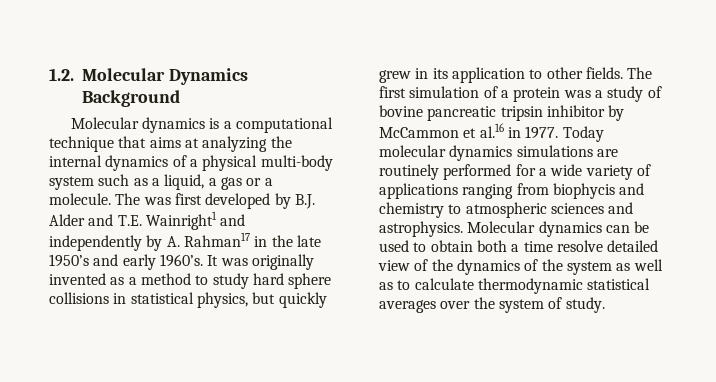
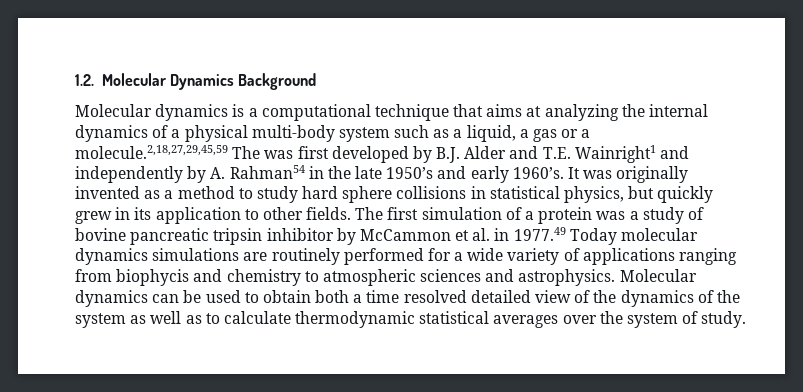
[49,193,111,205] molecule. -> [75,145,228,159] molecule.2,18,27,29,45,59
[183,232,250,247] Rahman17 -> [229,165,305,179] Rahman54
[479,123,559,139] al.16 in 1977. -> [472,227,566,241] al. in 1977.49
[556,240,603,252] resolve -> [403,290,467,303] resolved

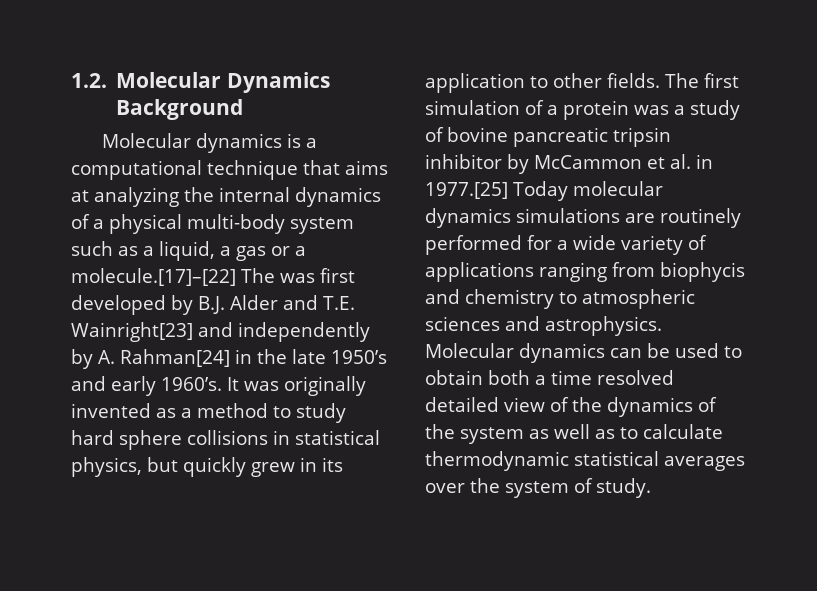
[75,145,228,159] molecule.2,18,27,29,45,59 -> [71,268,236,286] molecule.[17]–[22]
[574,145,656,163] Wainright1 -> [71,322,193,342] Wainright[23]
[229,165,305,179] Rahman54 -> [120,349,230,367] Rahman[24]
[513,227,566,241] 1977.49 -> [425,182,508,199] 1977.[25]

